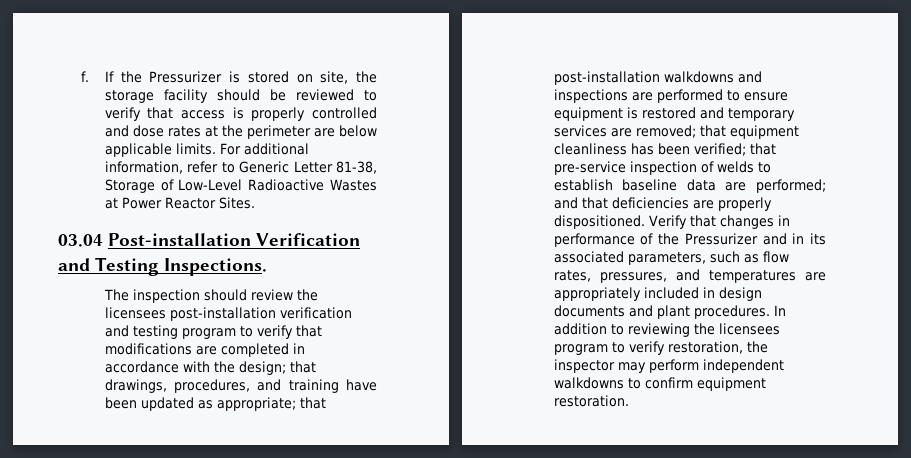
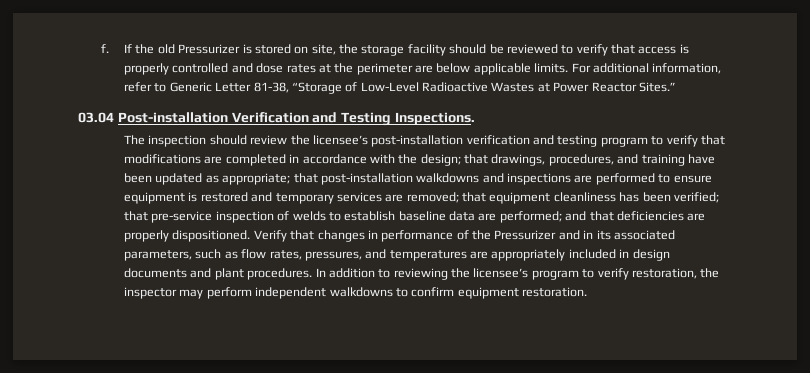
(142, 77) none -> [157,44,175,54] old
[104,179,155,193] Storage -> [291,82,342,94] “Storage
[218,197,255,209] Sites. -> [638,82,676,92] Sites.”
[104,307,166,319] licensees -> [312,135,368,145] licensee’s
[718,323,780,335] licensees -> [473,268,529,278] licensee’s

